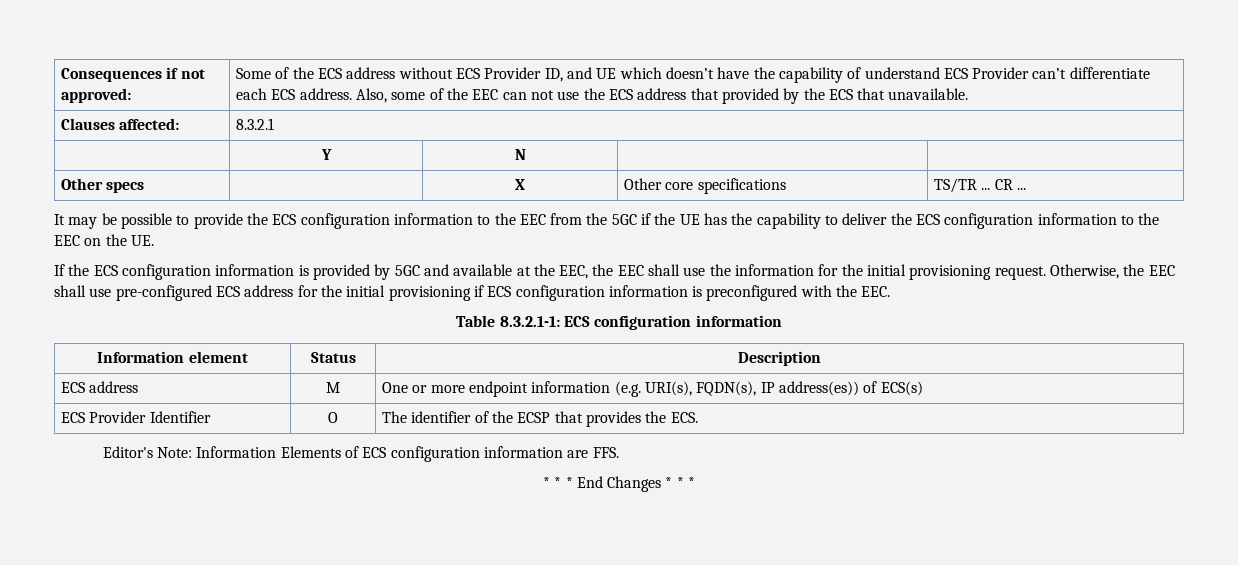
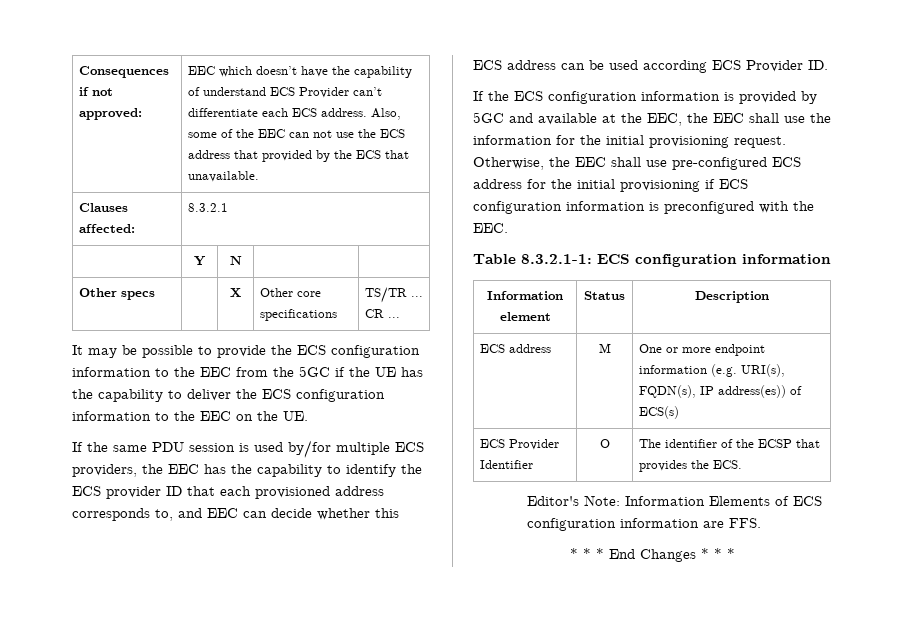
[236,67,617,82] Some of the ECS address without ECS Provider ID, and UE -> [187,66,215,75] EEC
(154, 240) none -> [72,440,424,458] [72,464,422,477] [72,486,384,499] [72,508,399,521] [473,60,828,73] // If the same PDU session is used by/for multiple ECS providers, the EEC has the capability to identify the ECS provider ID that each provisioned address corresponds to, and EEC can decide whether this ECS address can be used according ECS Provider ID.

